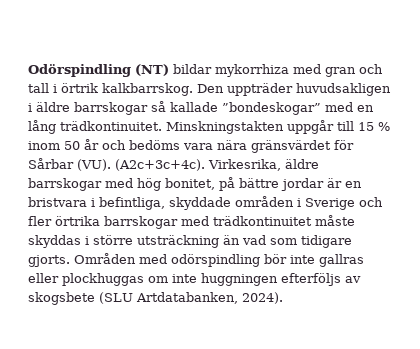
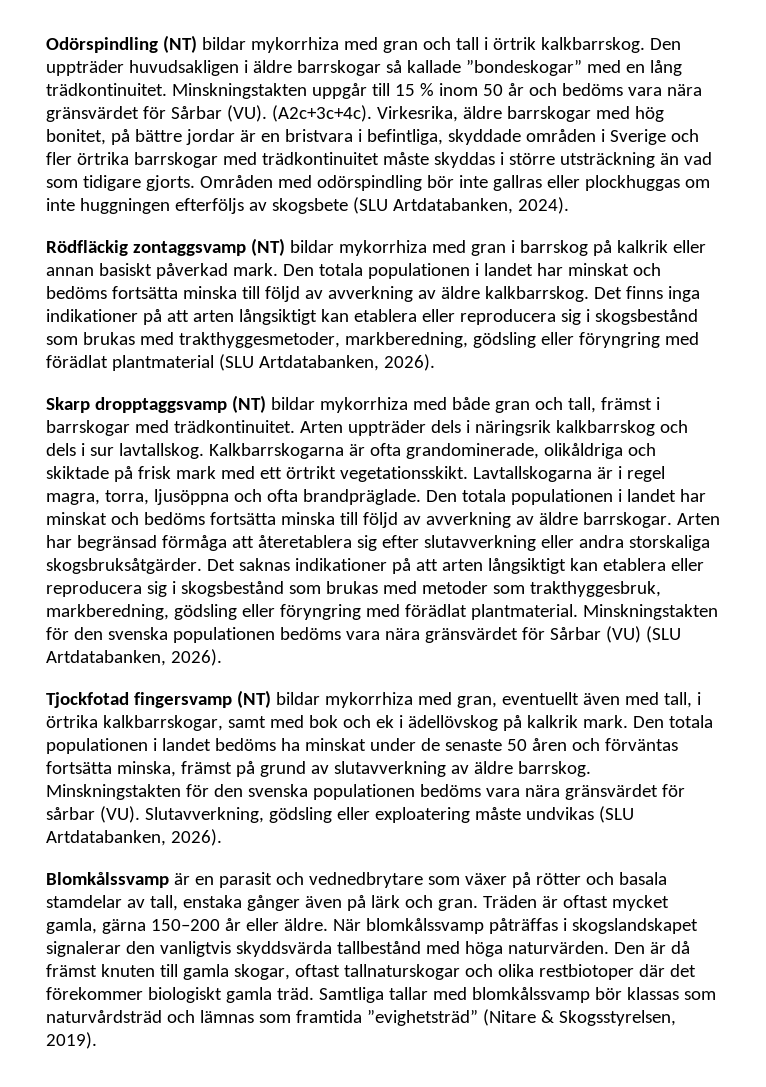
(283, 298) none -> [46,238,706,256] [46,263,661,279] [46,286,700,302] [46,309,698,325] [46,332,699,348] [46,354,435,371] [46,395,660,413] [46,420,688,436] [46,443,656,459] [46,466,665,482] [46,489,706,505] [46,512,720,528] [46,535,710,551] [46,558,704,574] [46,581,661,597] [46,604,718,620] [46,626,681,643] [46,649,222,666] [46,690,701,708] [46,715,713,731] [46,738,678,754] [46,761,591,777] [46,784,685,800] [46,806,634,823] [46,829,222,846] [46,872,667,888] [46,895,669,911] [46,918,698,934] [46,941,690,957] [46,964,696,980] [46,987,716,1003] [46,1009,676,1026] [46,1032,97,1049] // Rödfläckig zontaggsvamp (NT) bildar mykorrhiza med gran i barrskog på kalkrik eller annan basiskt påverkad mark. Den totala populationen i landet har minskat och bedöms fortsätta minska till följd av avverkning av äldre kalkbarrskog. Det finns inga indikationer på att arten långsiktigt kan etablera eller reproducera sig i skogsbestånd som brukas med trakthyggesmetoder, markberedning, gödsling eller föryngring med förädlat plantmaterial (SLU Artdatabanken, 2026). // Skarp dropptaggsvamp (NT) bildar mykorrhiza med både gran och tall, främst i barrskogar med trädkontinuitet. Arten uppträder dels i näringsrik kalkbarrskog och dels i sur lavtallskog. Kalkbarrskogarna är ofta grandominerade, olikåldriga och skiktade på frisk mark med ett örtrikt vegetationsskikt. Lavtallskogarna är i regel magra, torra, ljusöppna och ofta brandpräglade. Den totala populationen i landet har minskat och bedöms fortsätta minska till följd av avverkning av äldre barrskogar. Arten har begränsad förmåga att återetablera sig efter slutavverkning eller andra storskaliga skogsbruksåtgärder. Det saknas indikationer på att arten långsiktigt kan etablera eller reproducera sig i skogsbestånd som brukas med metoder som trakthyggesbruk, markberedning, gödsling eller föryngring med förädlat plantmaterial. Minskningstakten för den svenska populationen bedöms vara nära gränsvärdet för Sårbar (VU) (SLU Artdatabanken, 2026). // Tjockfotad fingersvamp (NT) bildar mykorrhiza med gran, eventuellt även med tall, i örtrika kalkbarrskogar, samt med bok och ek i ädellövskog på kalkrik mark. Den totala populationen i landet bedöms ha minskat under de senaste 50 åren och förväntas fortsätta minska, främst på grund av slutavverkning av äldre barrskog. Minskningstakten för den svenska populationen bedöms vara nära gränsvärdet för sårbar (VU). Slutavverkning, gödsling eller exploatering måste undvikas (SLU Artdatabanken, 2026). // Blomkålssvamp är en parasit och vednedbrytare som växer på rötter och basala stamdelar av tall, enstaka gånger även på lärk och gran. Träden är oftast mycket gamla, gärna 150–200 år eller äldre. När blomkålssvamp påträffas i skogslandskapet signalerar den vanligtvis skyddsvärda tallbestånd med höga naturvärden. Den är då främst knuten till gamla skogar, oftast tallnaturskogar och olika restbiotoper där det förekommer biologiskt gamla träd. Samtliga tallar med blomkålssvamp bör klassas som naturvårdsträd och lämnas som framtida ”evighetsträd” (Nitare & Skogsstyrelsen, 2019).

